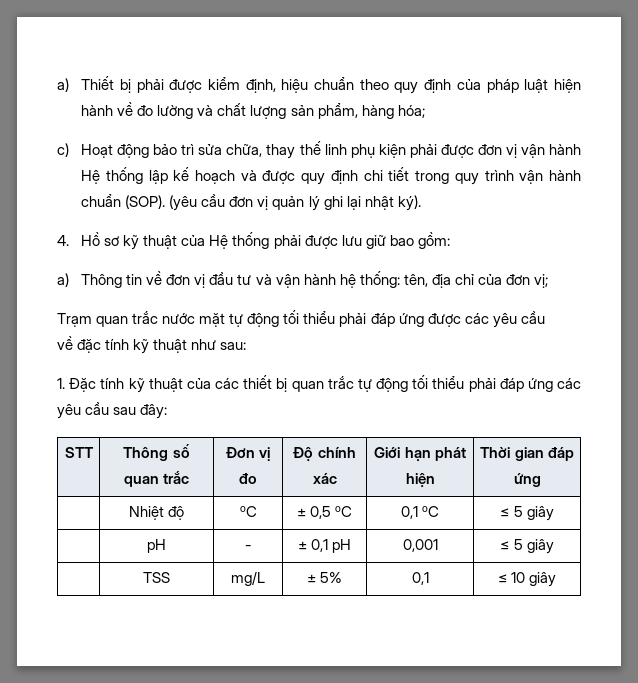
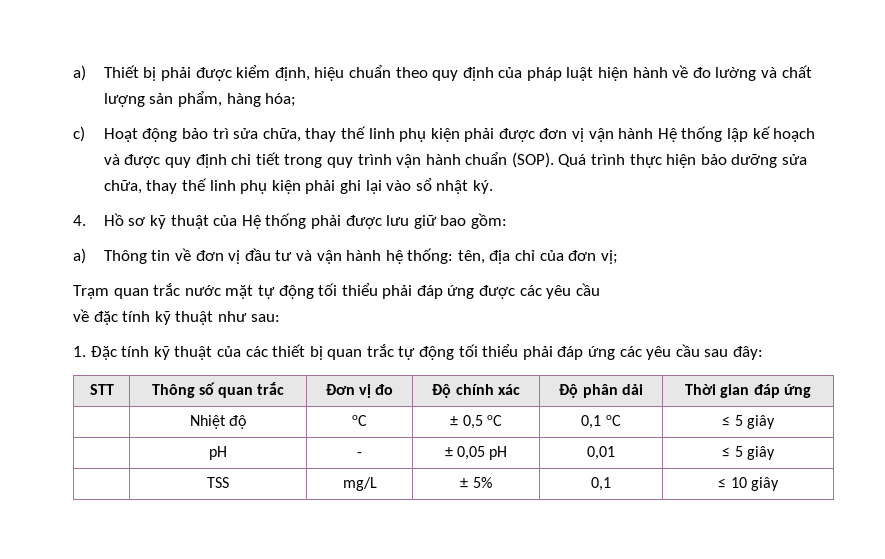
[169,194,421,211] (yêu cầu đơn vị quản lý ghi lại nhật ký). -> [558,154,808,168] [103,178,493,194] Quá trình thực hiện bảo dưỡng sửa chữa, thay thế linh phụ kiện phải ghi lại vào sổ nhật ký.
[374,447,466,462] [405,473,435,488] Giới hạn phát hiện -> [559,384,643,398] Độ phân dải
[311,539,352,553] [402,539,438,552] 0,1 pH | 0,001 -> [457,446,508,460] [587,446,615,460] 0,05 pH | 0,01

